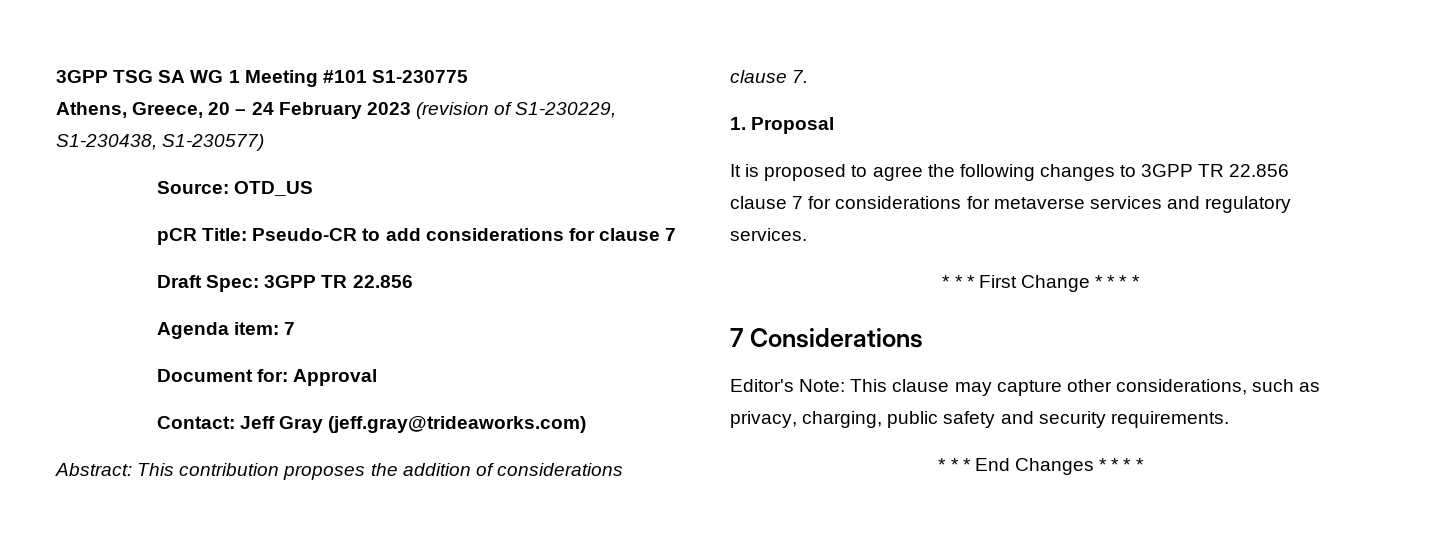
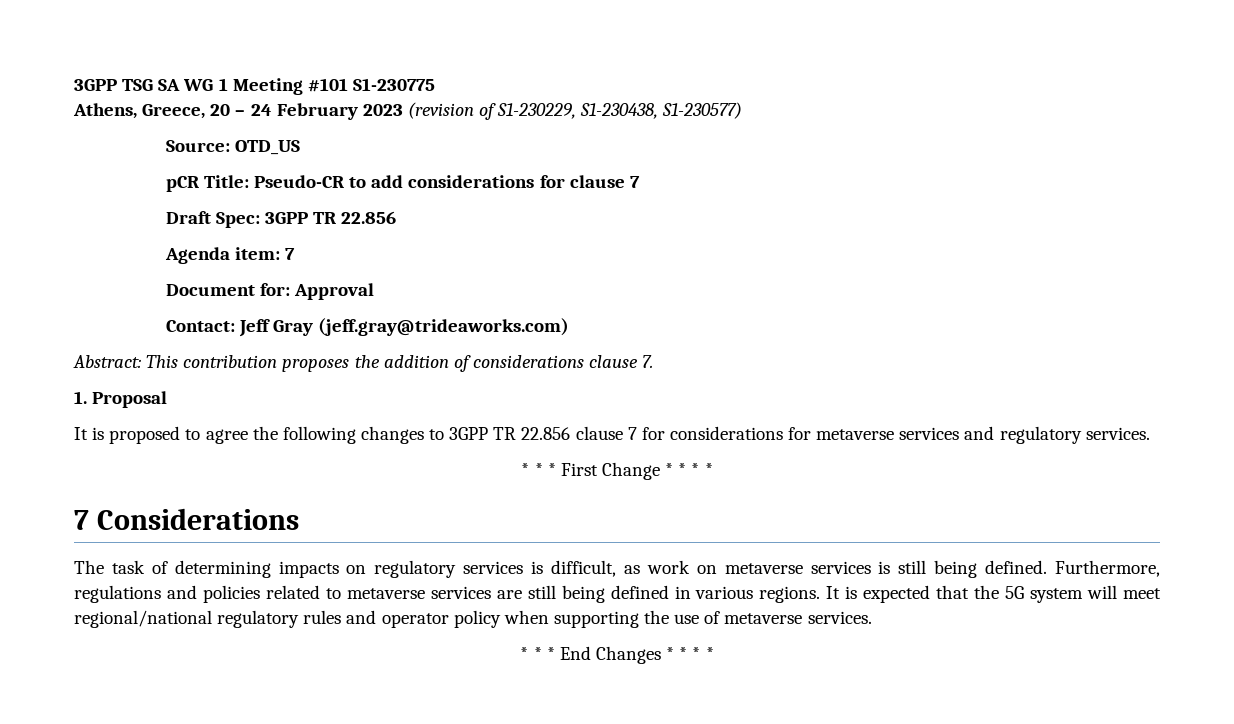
[730,379,1321,396] [730,411,1229,428] Editor's Note: This clause may capture other considerations, such as privacy, charging, public safety and security requirements. -> [74,560,1161,578] [74,585,1162,603] [74,610,872,628] The task of determining impacts on regulatory services is difficult, as work on metaverse services is still being defined. Furthermore, regulations and policies related to metaverse services are still being defined in various regions. It is expected that the 5G system will meet regional/national regulatory rules and operator policy when supporting the use of metaverse services.

